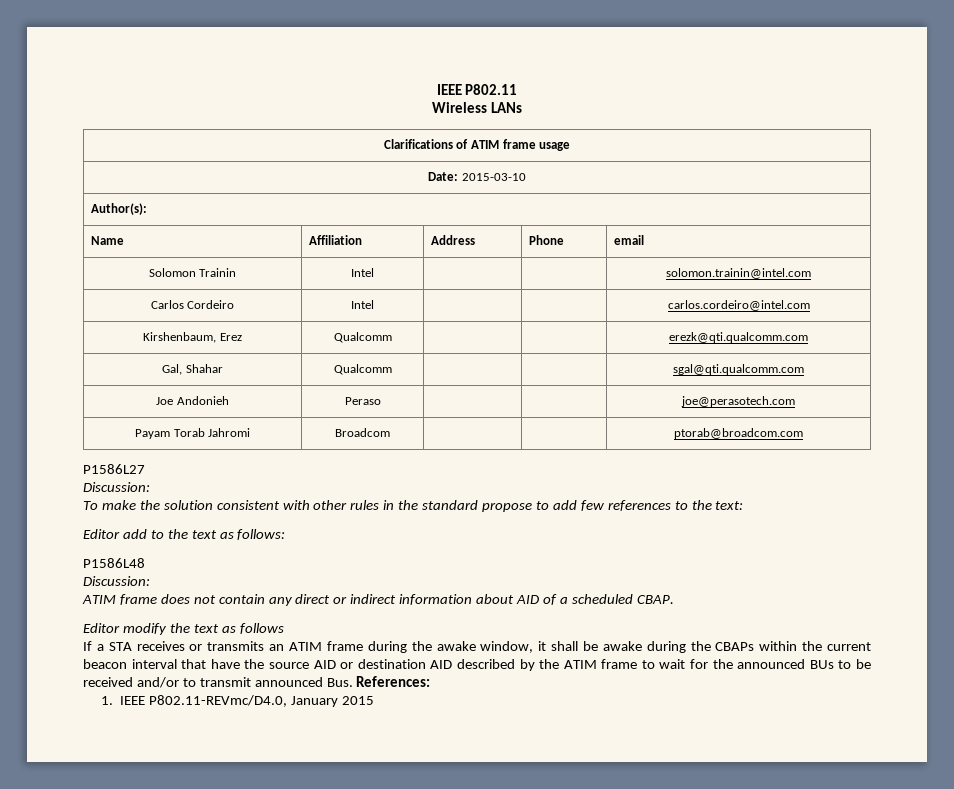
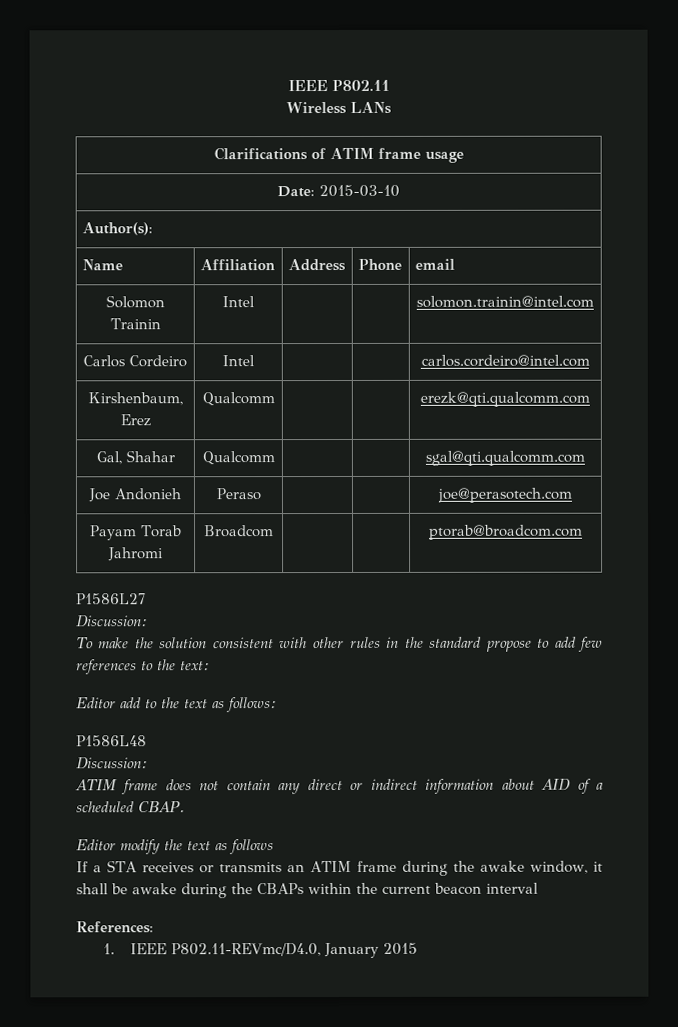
[181,659,872,671] [83,677,353,688] that have the source AID or destination AID described by the ATIM frame to wait for the announced BUs to be received and/or to transmit announced Bus. -> (539, 888) //

